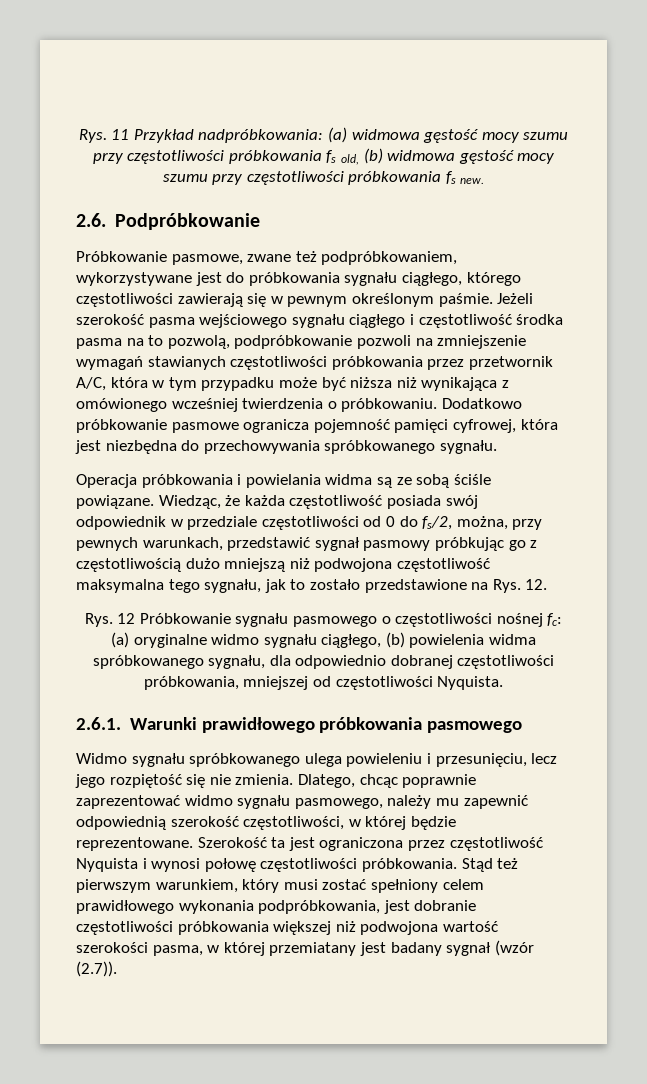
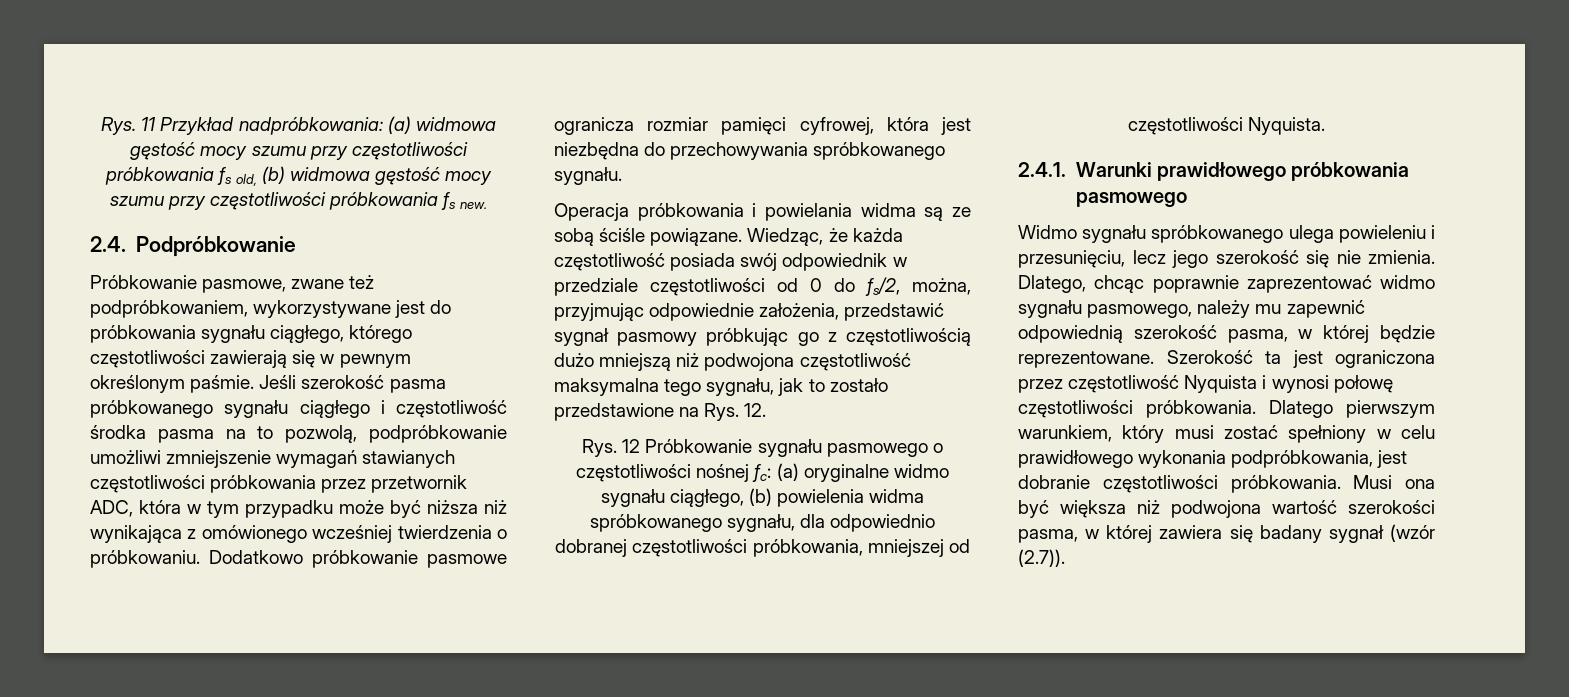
[76,213,106,227] 2.6. -> [90,236,126,252] 2.4.
[497,293,534,304] Jeżeli -> [259,375,297,389] Jeśli
[199,314,288,328] wejściowego -> [90,400,213,418] próbkowanego
[356,335,433,349] pozwoli na -> [90,450,161,464] umożliwi
[76,377,106,391] A/C, -> [90,500,133,517] ADC,
[313,419,390,433] pojemność -> [647,117,709,131] rozmiar
[512,519,543,530] [76,537,223,551] przy pewnych warunkach, -> [554,303,840,321] przyjmując odpowiednie założenia,
[76,717,121,730] 2.6.1. -> [1018,162,1066,177] 2.4.1.
[109,774,182,788] rozpiętość -> [1215,250,1299,264] szerokość
[243,816,345,830] częstotliwości, -> [1227,329,1288,343] pasma,
[461,858,519,872] Stąd też -> [1269,400,1333,418] Dlatego
[442,879,484,890] celem -> [1376,425,1435,439] w celu
[177,921,332,935] próbkowania większej -> [1230,475,1435,493] [1018,500,1126,518] próbkowania. Musi ona być większa
[269,942,386,956] przemiatany jest -> [1159,525,1253,543] zawiera się

